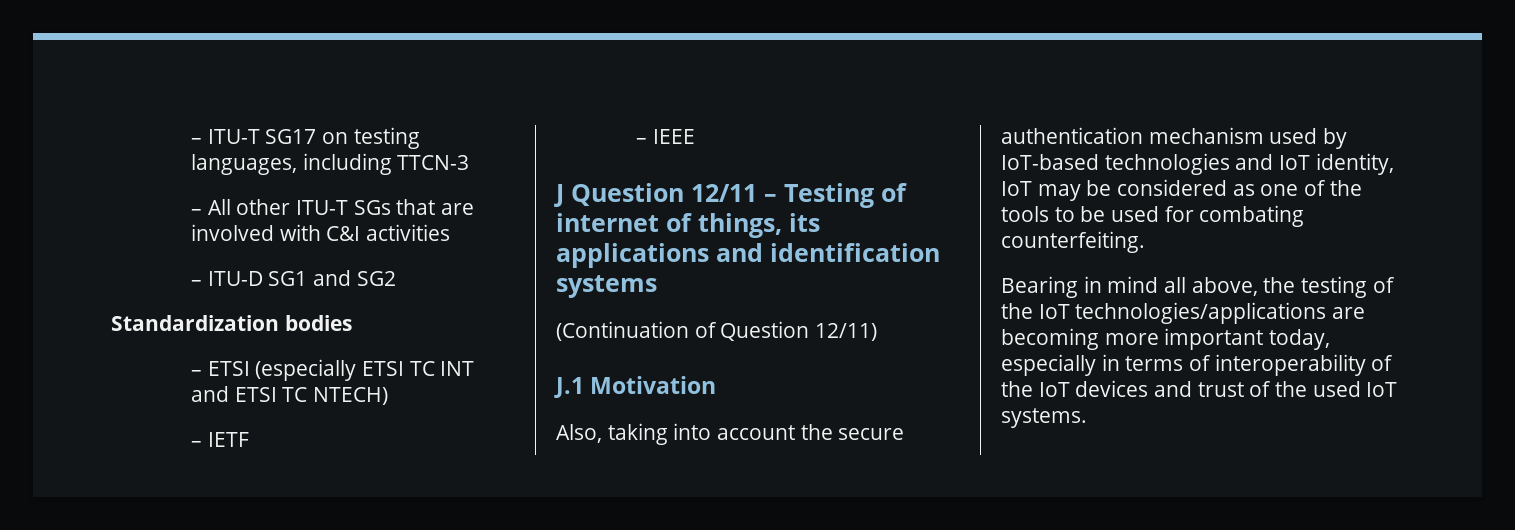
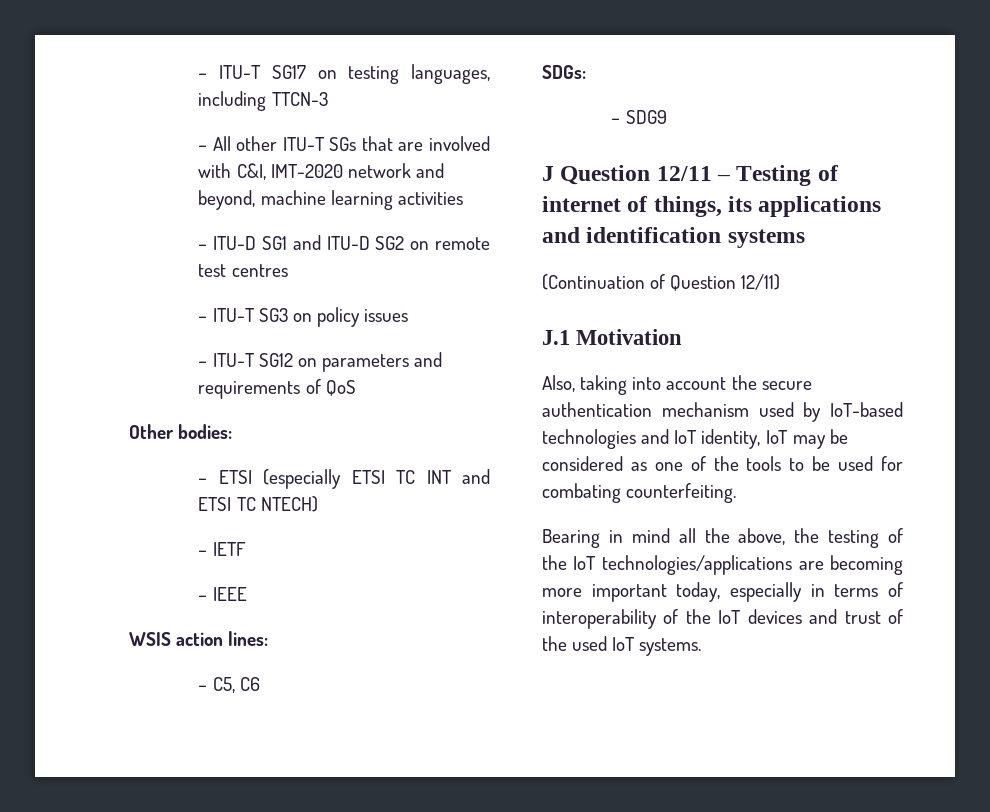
[326,226,361,241] C&I -> [236,163,444,180] [198,190,393,210] C&I, IMT-2020 network and beyond, machine learning
(351, 278) none -> [326,236,370,250] ITU-D
[111,315,352,331] // Standardization bodies -> [410,237,491,250] [198,264,288,277] [198,307,409,327] [198,352,443,372] [198,379,356,399] [129,424,233,439] on remote test centres // – ITU-T SG3 on policy issues // – ITU-T SG12 on parameters and requirements of QoS // Other bodies:
(695, 136) none -> [129,631,269,646] [198,677,260,693] [542,65,586,79] [611,110,667,124] // WSIS action lines: // – C5, C6 // SDGs: // – SDG9
(1187, 285) none -> [704,528,730,543] the

